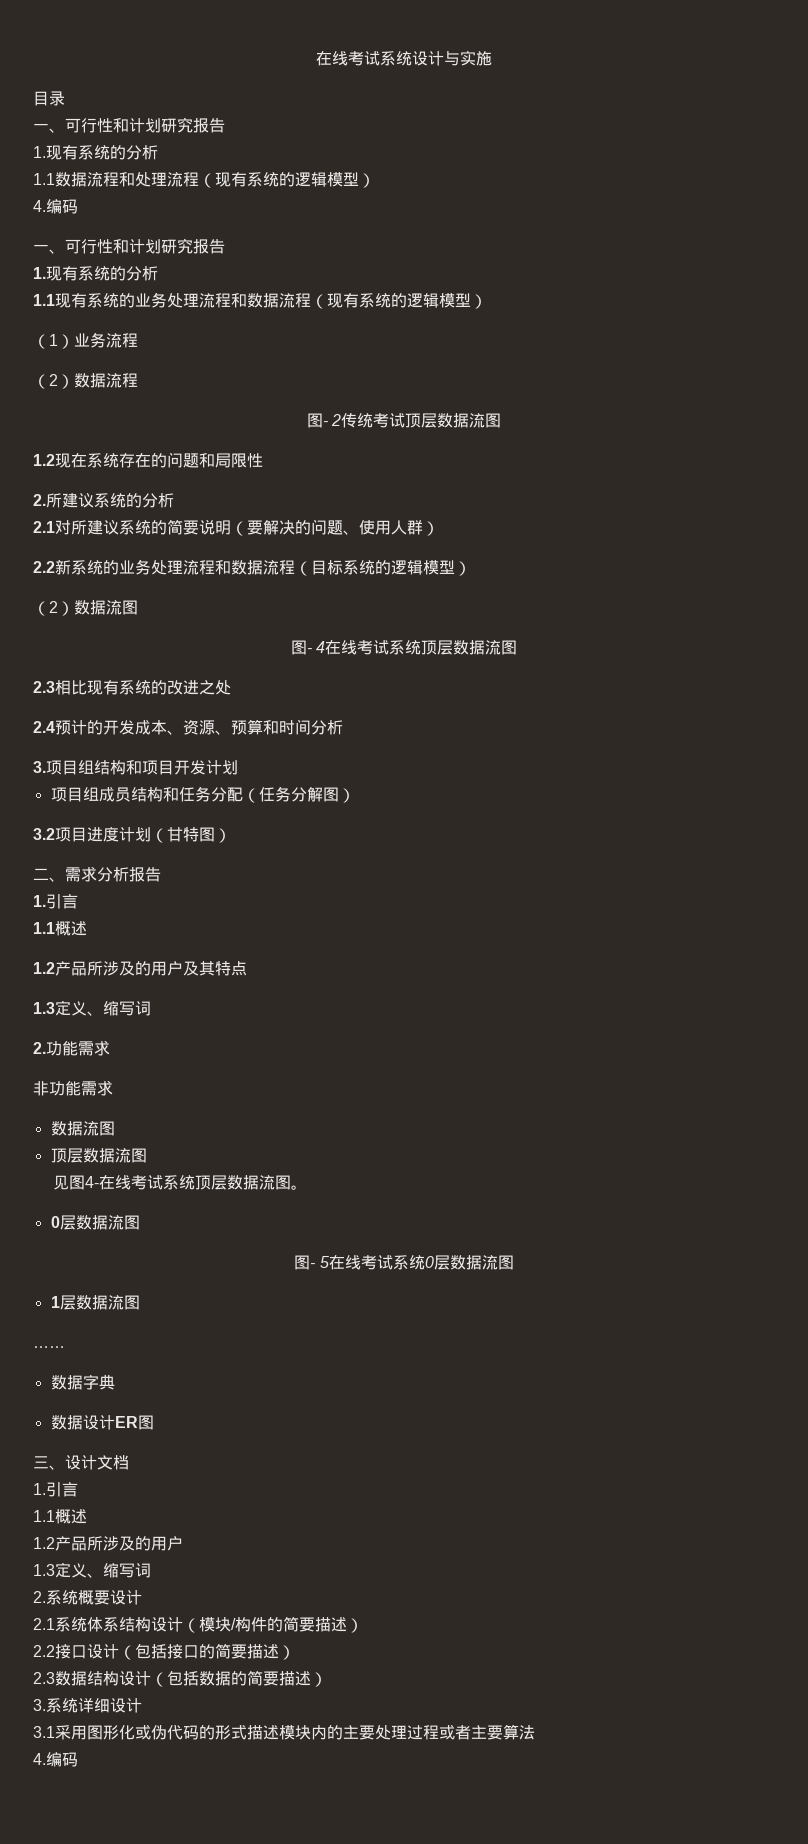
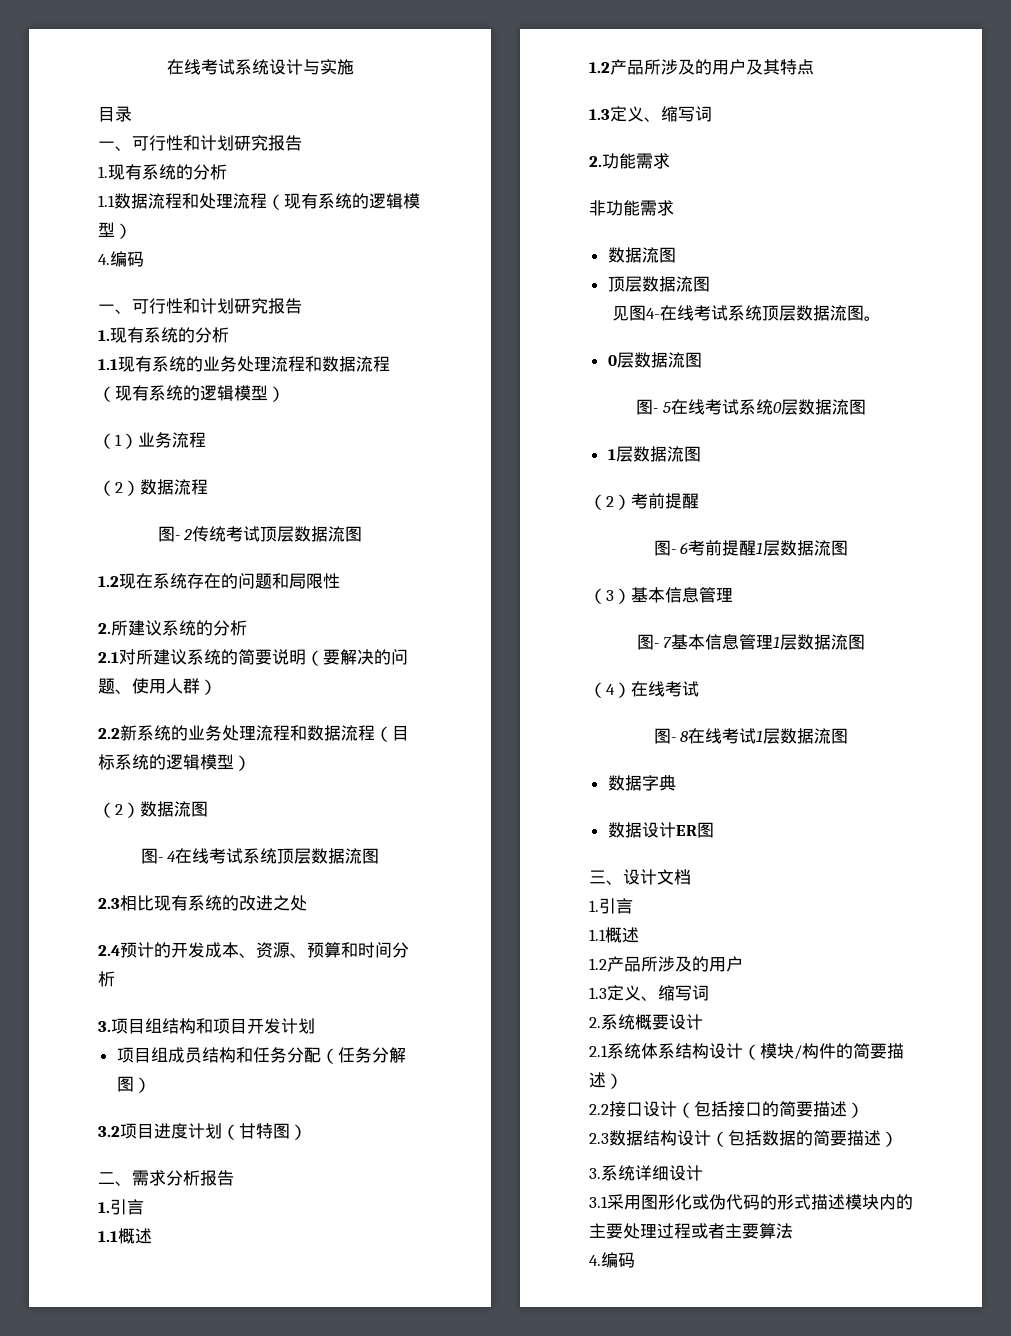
[33,1346,65,1348] …… -> [589,493,699,510] [653,540,849,556] [589,587,733,604] [636,634,866,650] [589,681,699,698] [653,728,849,744] （2）考前提醒 // 图- 6考前提醒1层数据流图 // （3）基本信息管理 // 图- 7基本信息管理1层数据流图 // （4）在线考试 // 图- 8在线考试1层数据流图

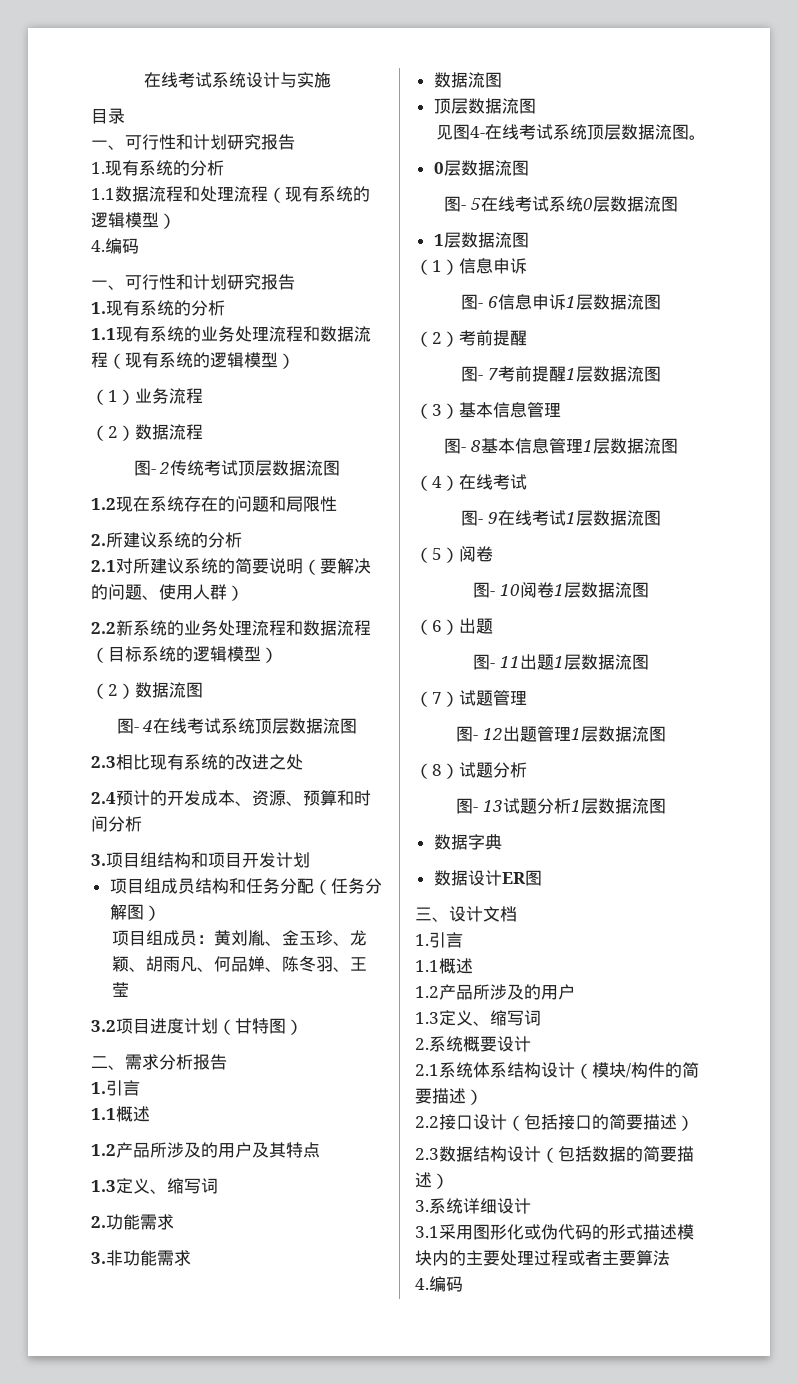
(151, 1085) none -> [112,930,368,946] [112,956,368,972] [112,982,130,997] // 项目组成员：黄刘胤、金玉珍、龙颖、胡雨凡、何品婵、陈冬羽、王莹
(670, 161) none -> [91,1252,106,1264] 3.
(701, 454) none -> [415,258,527,275] [461,294,661,310] // （1）信息申诉 // 图- 6信息申诉1层数据流图
[680,542,689,554] 6 -> [487,368,498,380] 7
[663,637,673,648] 7 -> [470,440,481,452] 8
[680,731,689,742] 8 -> [487,512,498,524] 9
(849, 736) none -> [415,546,493,563] [473,582,649,598] [415,618,493,635] [473,654,649,670] [415,690,527,707] [456,726,666,742] [415,762,527,779] [456,798,666,814] // （5）阅卷 // 图- 10阅卷1层数据流图 // （6）出题 // 图- 11出题1层数据流图 // （7）试题管理 // 图- 12出题管理1层数据流图 // （8）试题分析 // 图- 13试题分析1层数据流图

